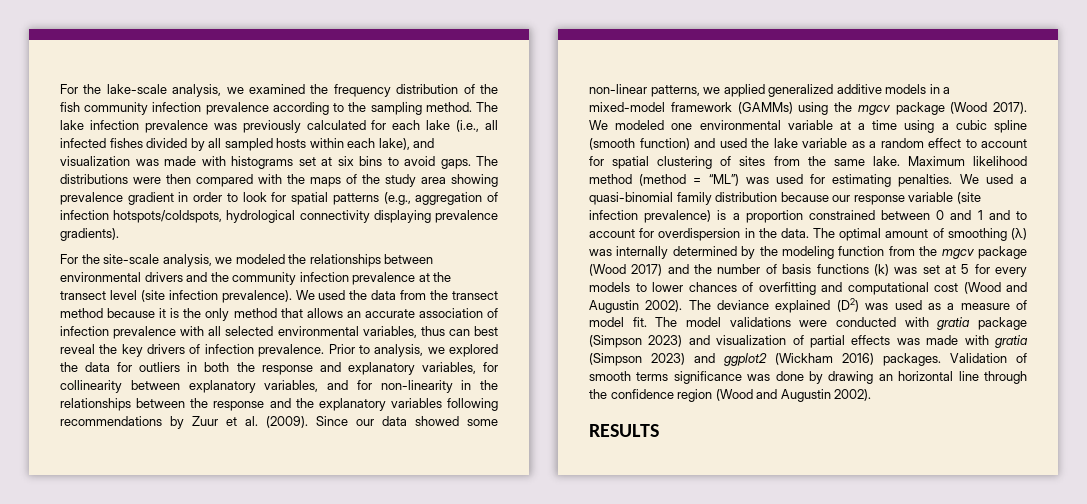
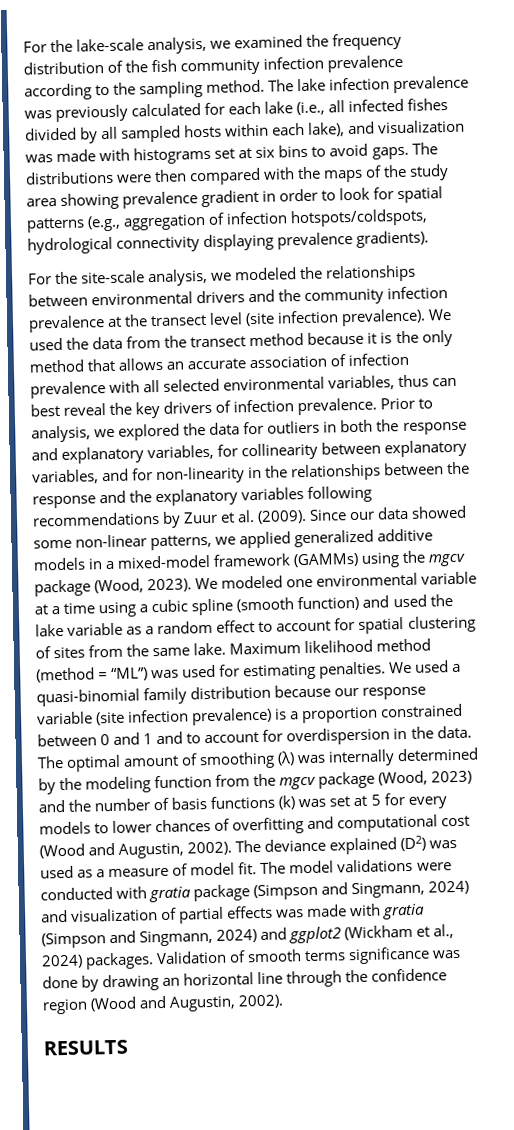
[950,102,1027,114] (Wood 2017). -> [94,578,193,594] (Wood, 2023).
[589,264,663,276] (Wood 2017) -> [378,770,473,786] (Wood, 2023)
[589,300,639,313] Augustin -> [118,842,185,859] Augustin,
[648,335,683,347] 2023) -> [321,880,470,899] and Singmann, 2024)
[651,353,874,366] 2023) and ggplot2 (Wickham 2016) -> [109,924,455,947] [41,954,83,969] and Singmann, 2024) and ggplot2 (Wickham et al., 2024)
[780,389,831,402] Augustin -> [169,995,237,1012] Augustin,

